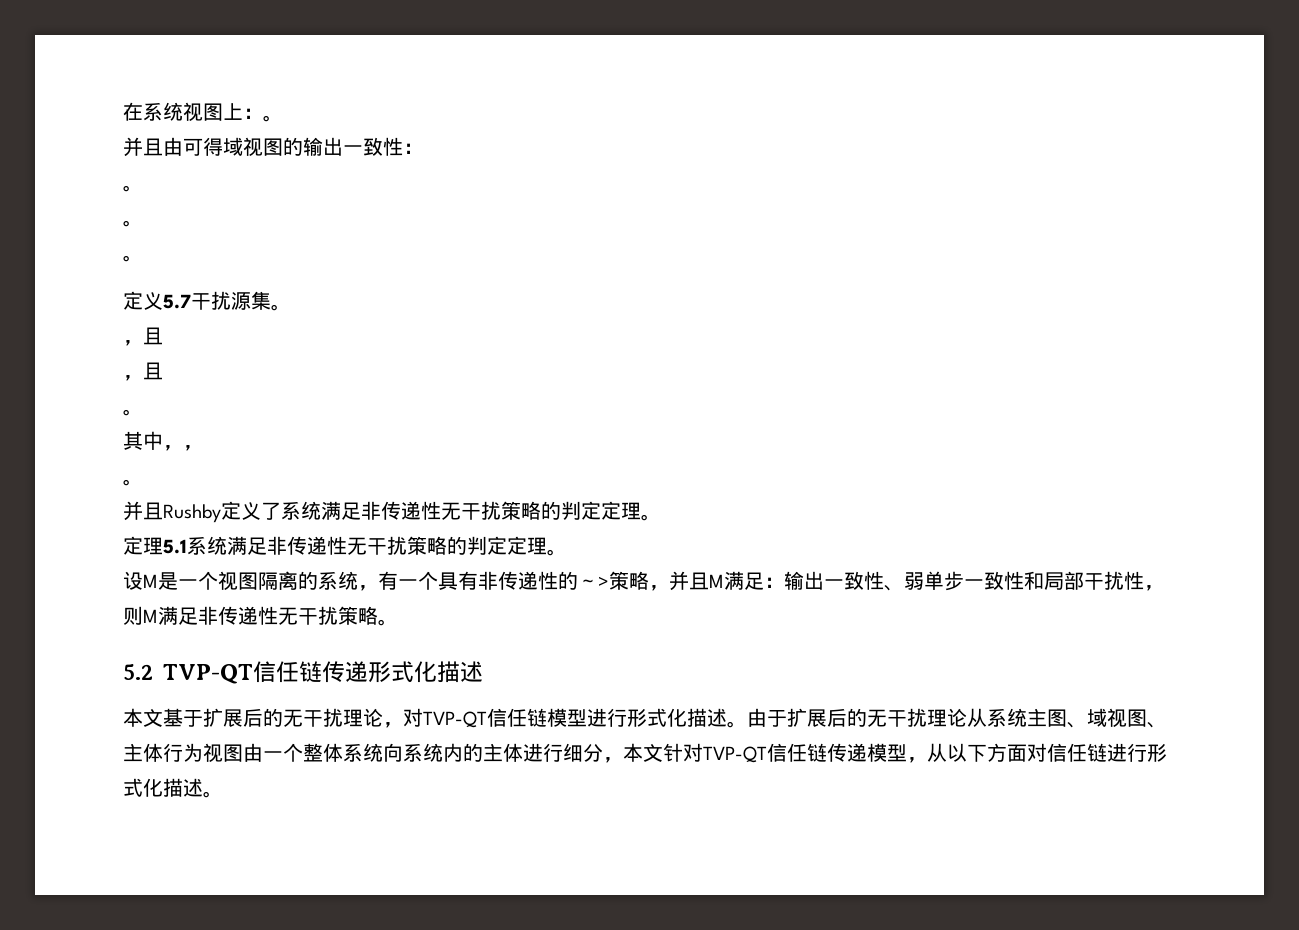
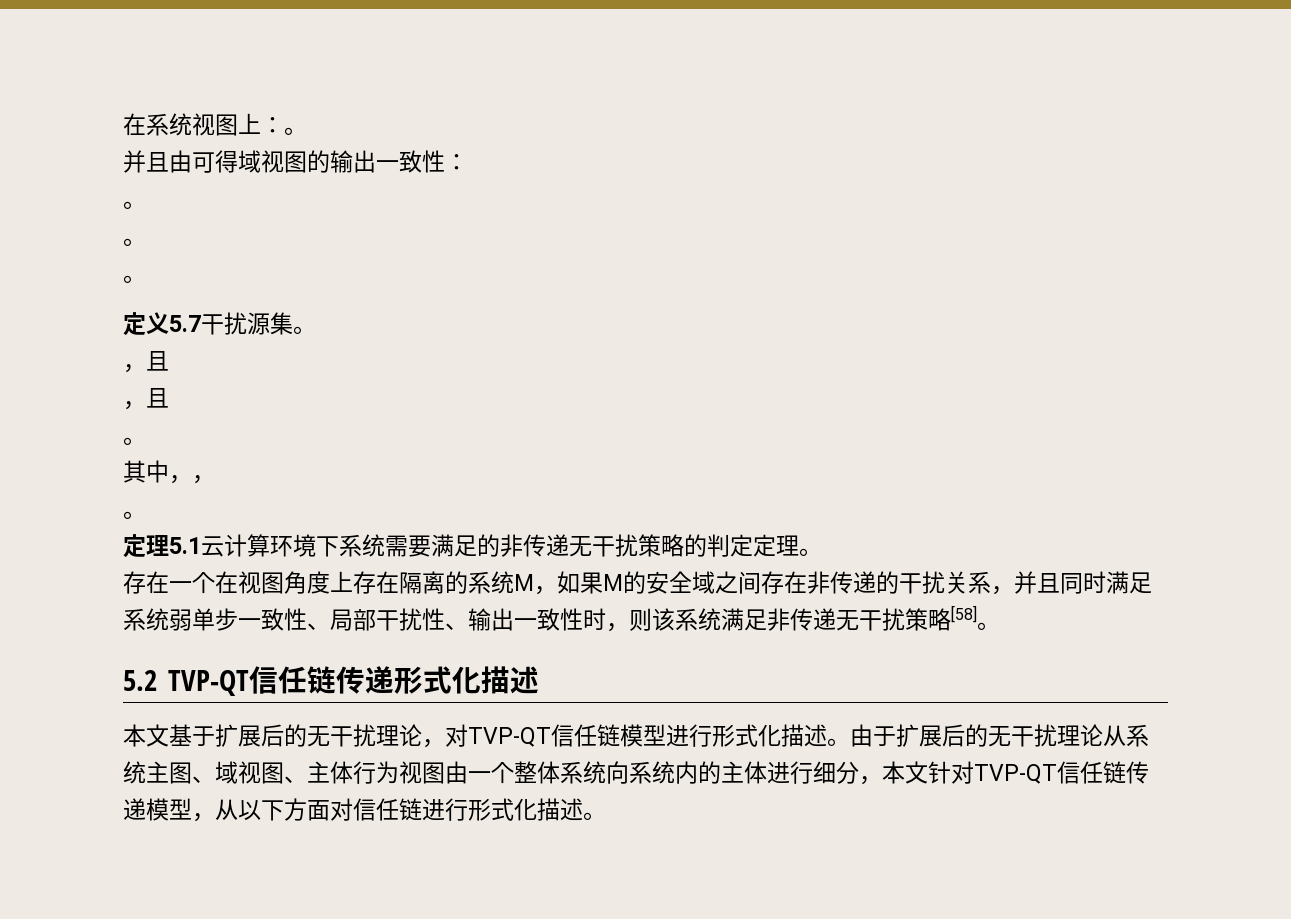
[123,501,661,523] [123,536,567,556] [123,571,1164,591] [123,606,378,625] 并且Rushby定义了系统满足非传递性无干扰策略的判定定理。 // 定理5.1系统满足非传递性无干扰策略的判定定理。 // 设M是一个视图隔离的系统，有一个具有非传递性的～>策略，并且M满足：输出一致性、弱单步一致性和局部干扰性，则M满足非传递性无干扰策略 -> [123,534,822,558] [123,571,1152,595] [123,605,977,632] 定理5.1云计算环境下系统需要满足的非传递无干扰策略的判定定理。 // 存在一个在视图角度上存在隔离的系统M，如果M的安全域之间存在非传递的干扰关系，并且同时满足系统弱单步一致性、局部干扰性、输出一致性时，则该系统满足非传递无干扰策略[58]

